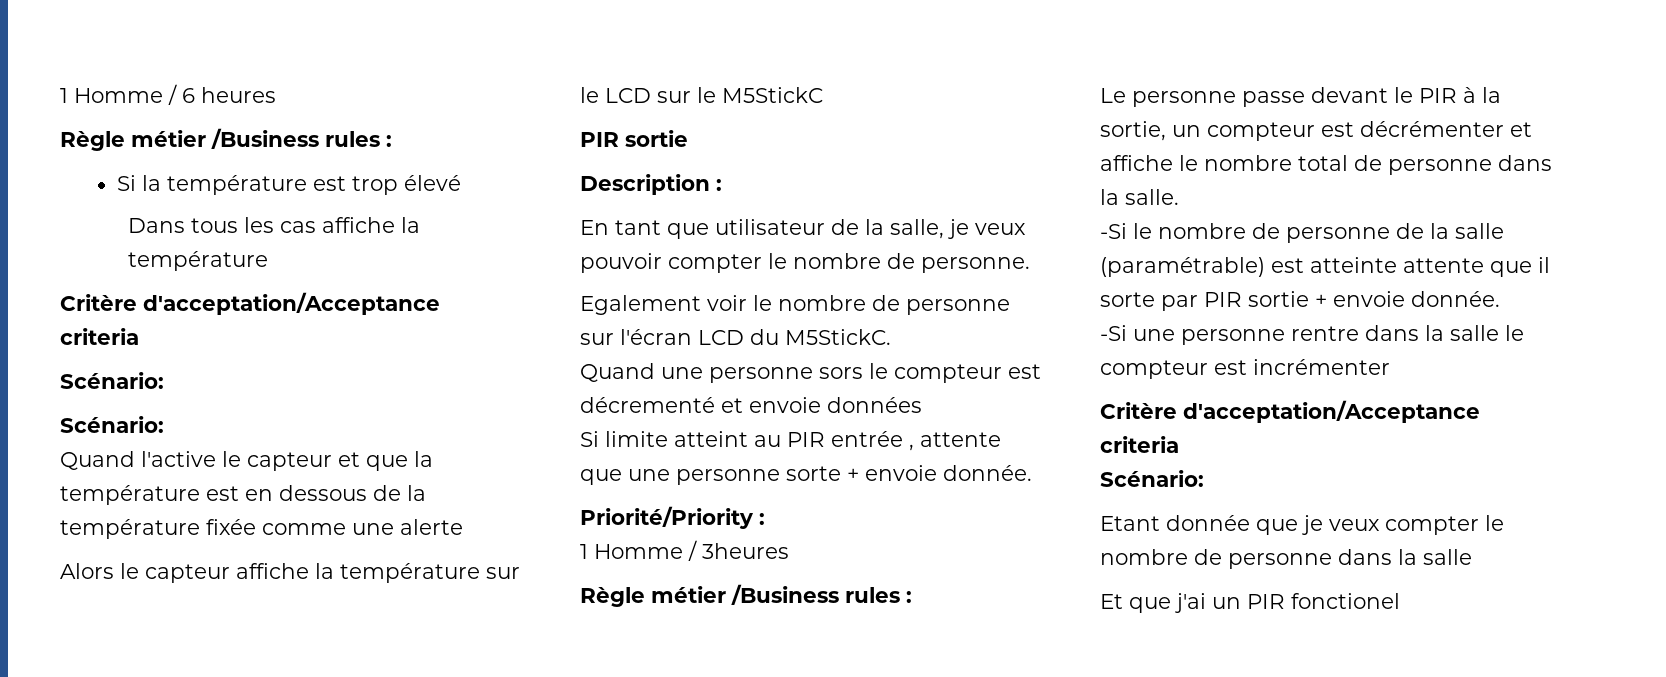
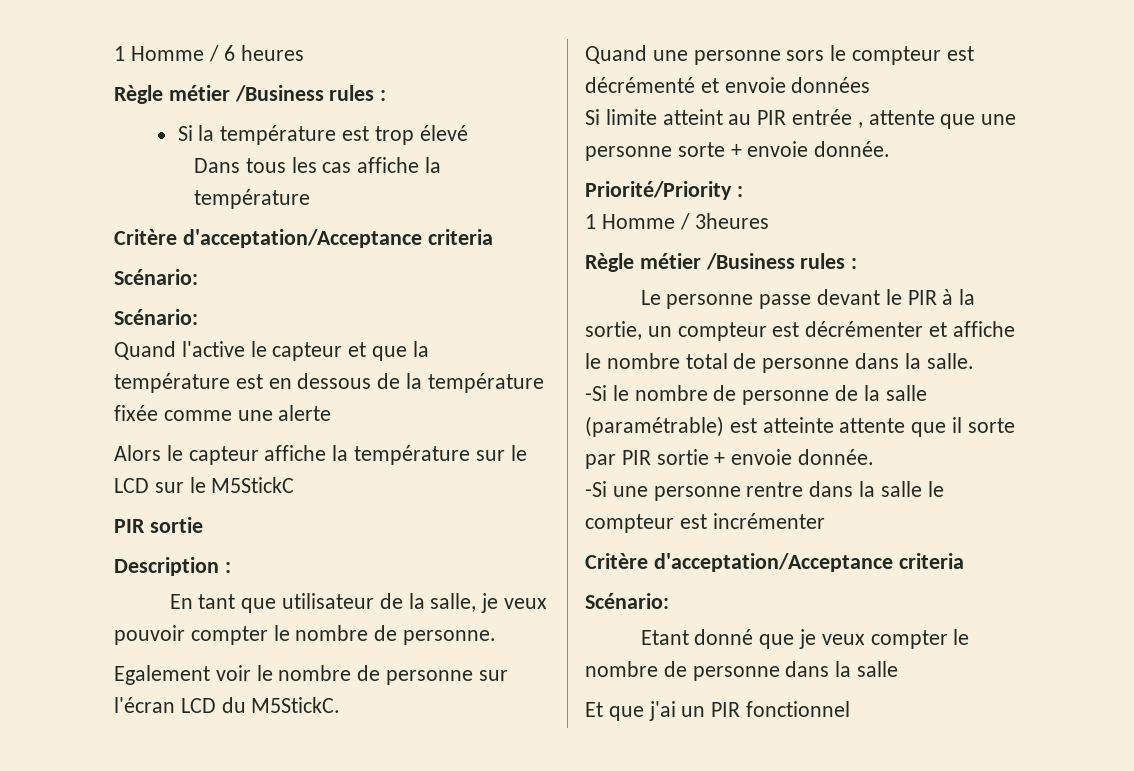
[580,397,715,413] décrementé -> [585,77,695,93] décrémenté
[1166,515,1250,531] donnée -> [694,629,754,645] donné
[1291,593,1400,609] fonctionel -> [746,701,851,717] fonctionnel

